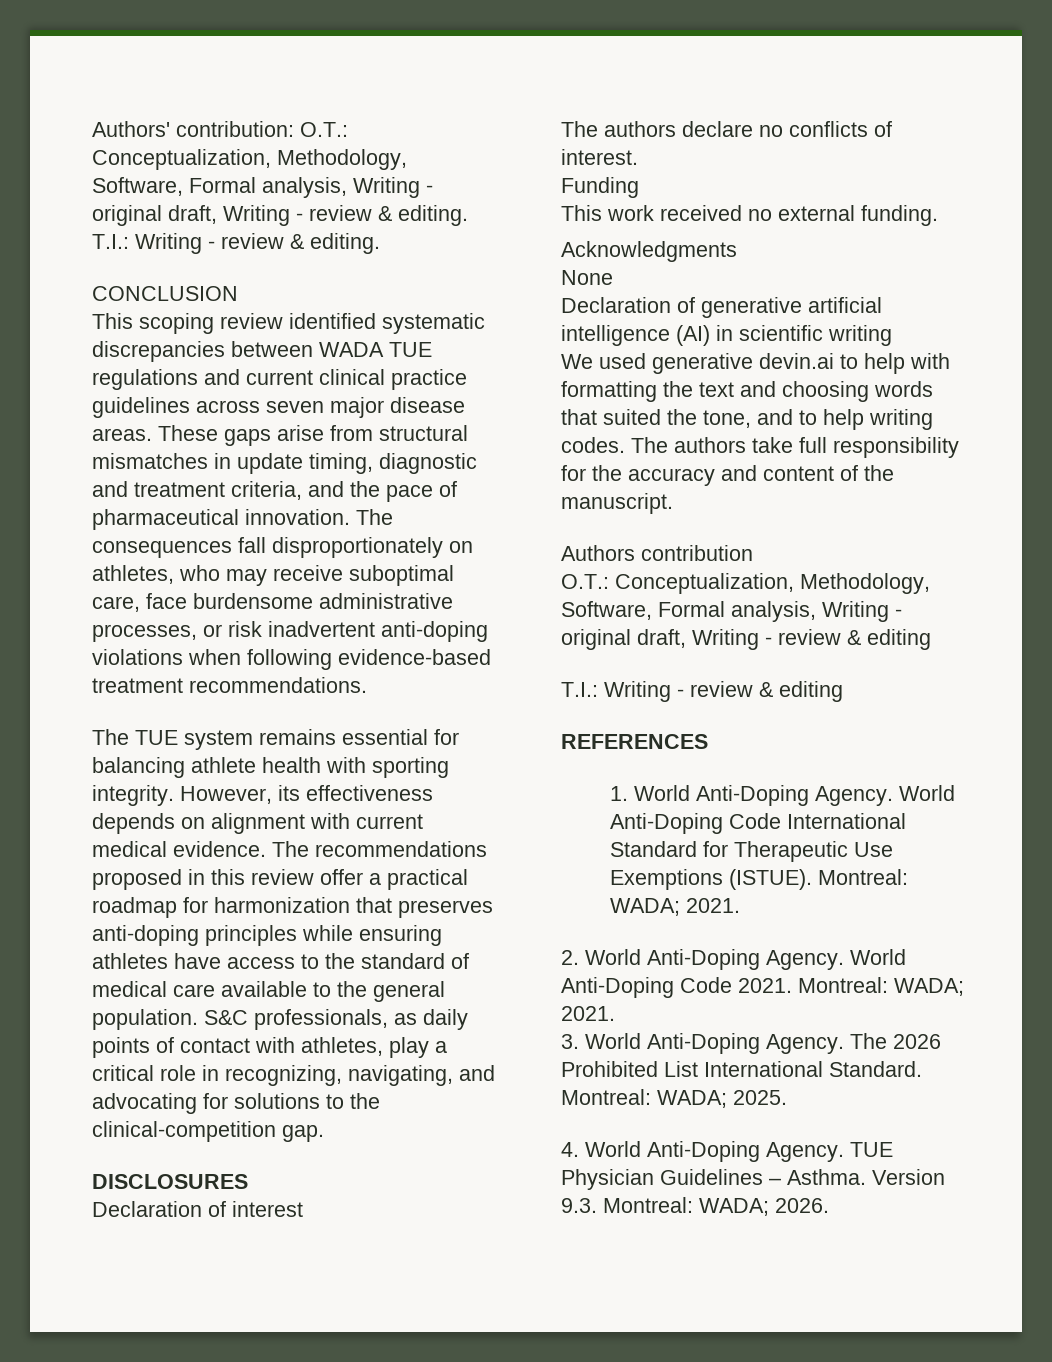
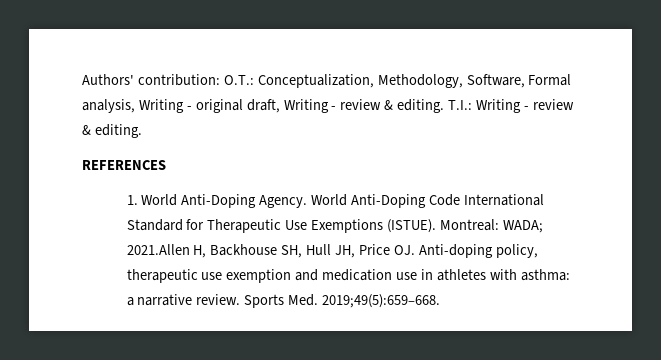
[92,286,238,301] [92,313,485,334] [92,341,432,362] [92,369,467,390] [92,397,465,418] [92,425,468,446] [92,453,477,474] [92,481,457,502] [92,509,393,530] [92,537,473,558] [92,565,454,586] [92,593,453,612] [92,621,488,642] [92,649,491,670] [92,677,367,693] [92,729,459,750] [92,757,449,778] [92,785,433,806] [92,813,423,834] [92,841,487,857] [92,869,468,890] [92,897,493,918] [92,925,442,946] [92,953,469,969] [92,981,445,1002] [92,1009,468,1030] [92,1037,447,1058] [92,1065,495,1086] [92,1093,380,1114] [92,1121,324,1142] [92,1174,248,1189] [92,1201,303,1217] [561,121,892,137] [561,149,638,165] [561,177,639,198] [561,205,938,226] [561,241,737,262] [561,270,613,285] [561,297,882,318] [561,325,892,346] [561,353,950,374] [561,381,933,402] [561,409,933,430] [561,437,959,458] [561,465,894,486] [561,493,673,514] [561,545,753,561] [561,573,930,594] [561,601,902,622] [561,629,931,650] [561,681,843,702] // CONCLUSION // This scoping review identified systematic discrepancies between WADA TUE regulations and current clinical practice guidelines across seven major disease areas. These gaps arise from structural mismatches in update timing, diagnostic and treatment criteria, and the pace of pharmaceutical innovation. The consequences fall disproportionately on athletes, who may receive suboptimal care, face burdensome administrative processes, or risk inadvertent anti-doping violations when following evidence-based treatment recommendations. // The TUE system remains essential for balancing athlete health with sporting integrity. However, its effectiveness depends on alignment with current medical evidence. The recommendations proposed in this review offer a practical roadmap for harmonization that preserves anti-doping principles while ensuring athletes have access to the standard of medical care available to the general population. S&C professionals, as daily points of contact with athletes, play a critical role in recognizing, navigating, and advocating for solutions to the clinical-competition gap. // DISCLOSURES // Declaration of interest // The authors declare no conflicts of interest. // Funding // This work received no external funding. // Acknowledgments // None // Declaration of generative artificial intelligence (AI) in scientific writing // We used generative devin.ai to help with formatting the text and choosing words that suited the tone, and to help writing codes. The authors take full responsibility for the accuracy and content of the manuscript. // Authors contribution // O.T.: Conceptualization, Methodology, Software, Formal analysis, Writing - original draft, Writing - review & editing // T.I.: Writing - review & editing -> (142, 131) none
[685,898,740,913] [561,949,906,970] [561,977,964,998] [561,1006,615,1021] [561,1033,941,1054] [561,1061,922,1077] [561,1089,787,1108] [561,1141,893,1162] [561,1169,945,1190] [561,1197,829,1216] 2021. // 2. World Anti-Doping Agency. World Anti-Doping Code 2021. Montreal: WADA; 2021. // 3. World Anti-Doping Agency. The 2026 Prohibited List International Standard. Montreal: WADA; 2025. // 4. World Anti-Doping Agency. TUE Physician Guidelines – Asthma. Version 9.3. Montreal: WADA; 2026. -> [126,244,538,258] [126,269,570,283] [126,294,441,308] 2021.Allen H, Backhouse SH, Hull JH, Price OJ. Anti-doping policy, therapeutic use exemption and medication use in athletes with asthma: a narrative review. Sports Med. 2019;49(5):659–668.

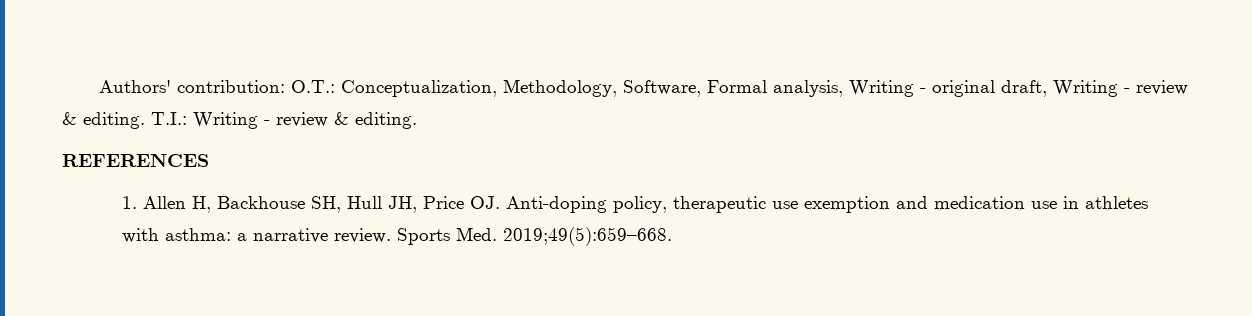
[141,194,544,208] [126,219,543,233] [126,244,190,255] World Anti-Doping Agency. World Anti-Doping Code International Standard for Therapeutic Use Exemptions (ISTUE). Montreal: WADA; 2021.Allen -> [142,196,186,209] Allen

